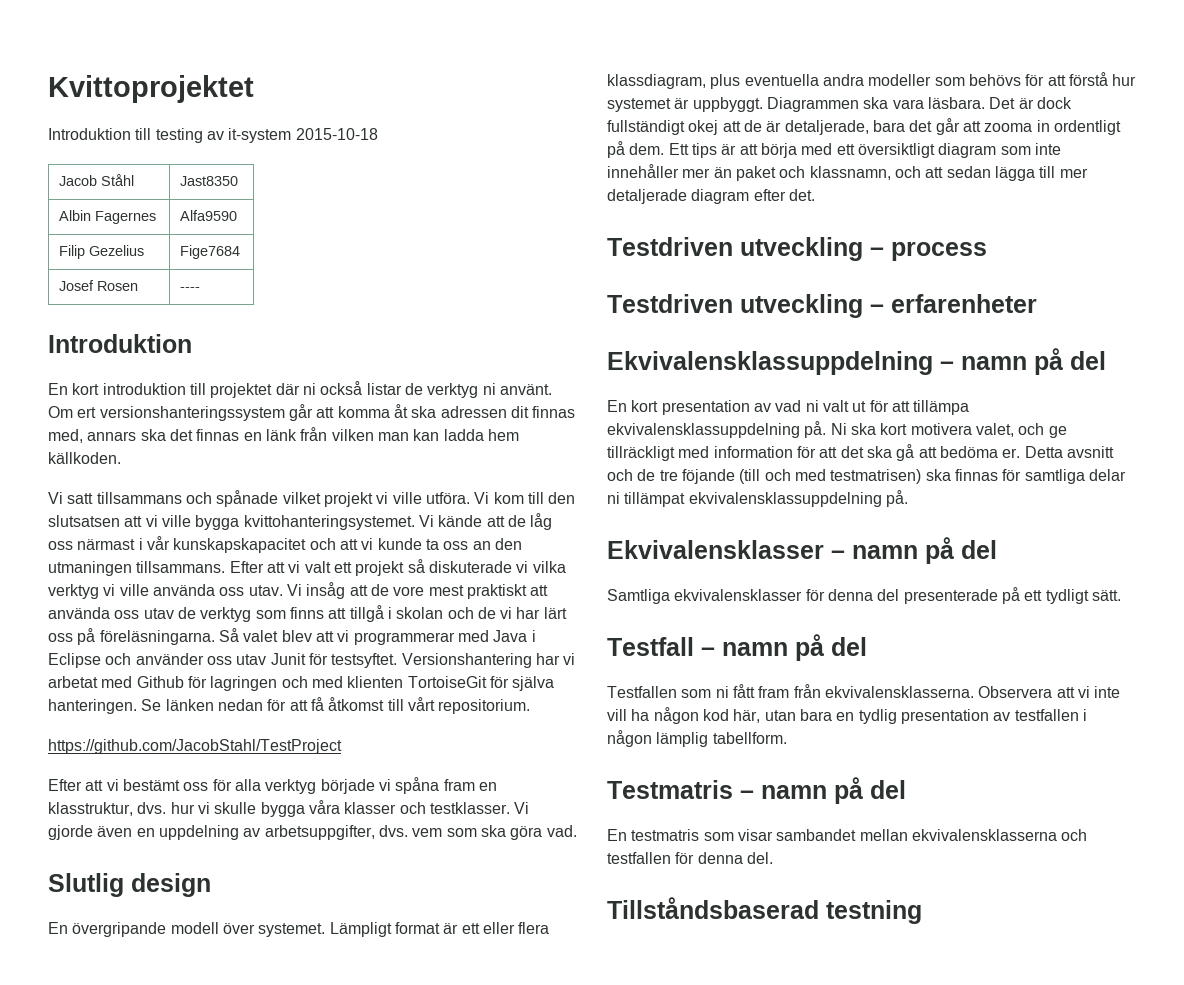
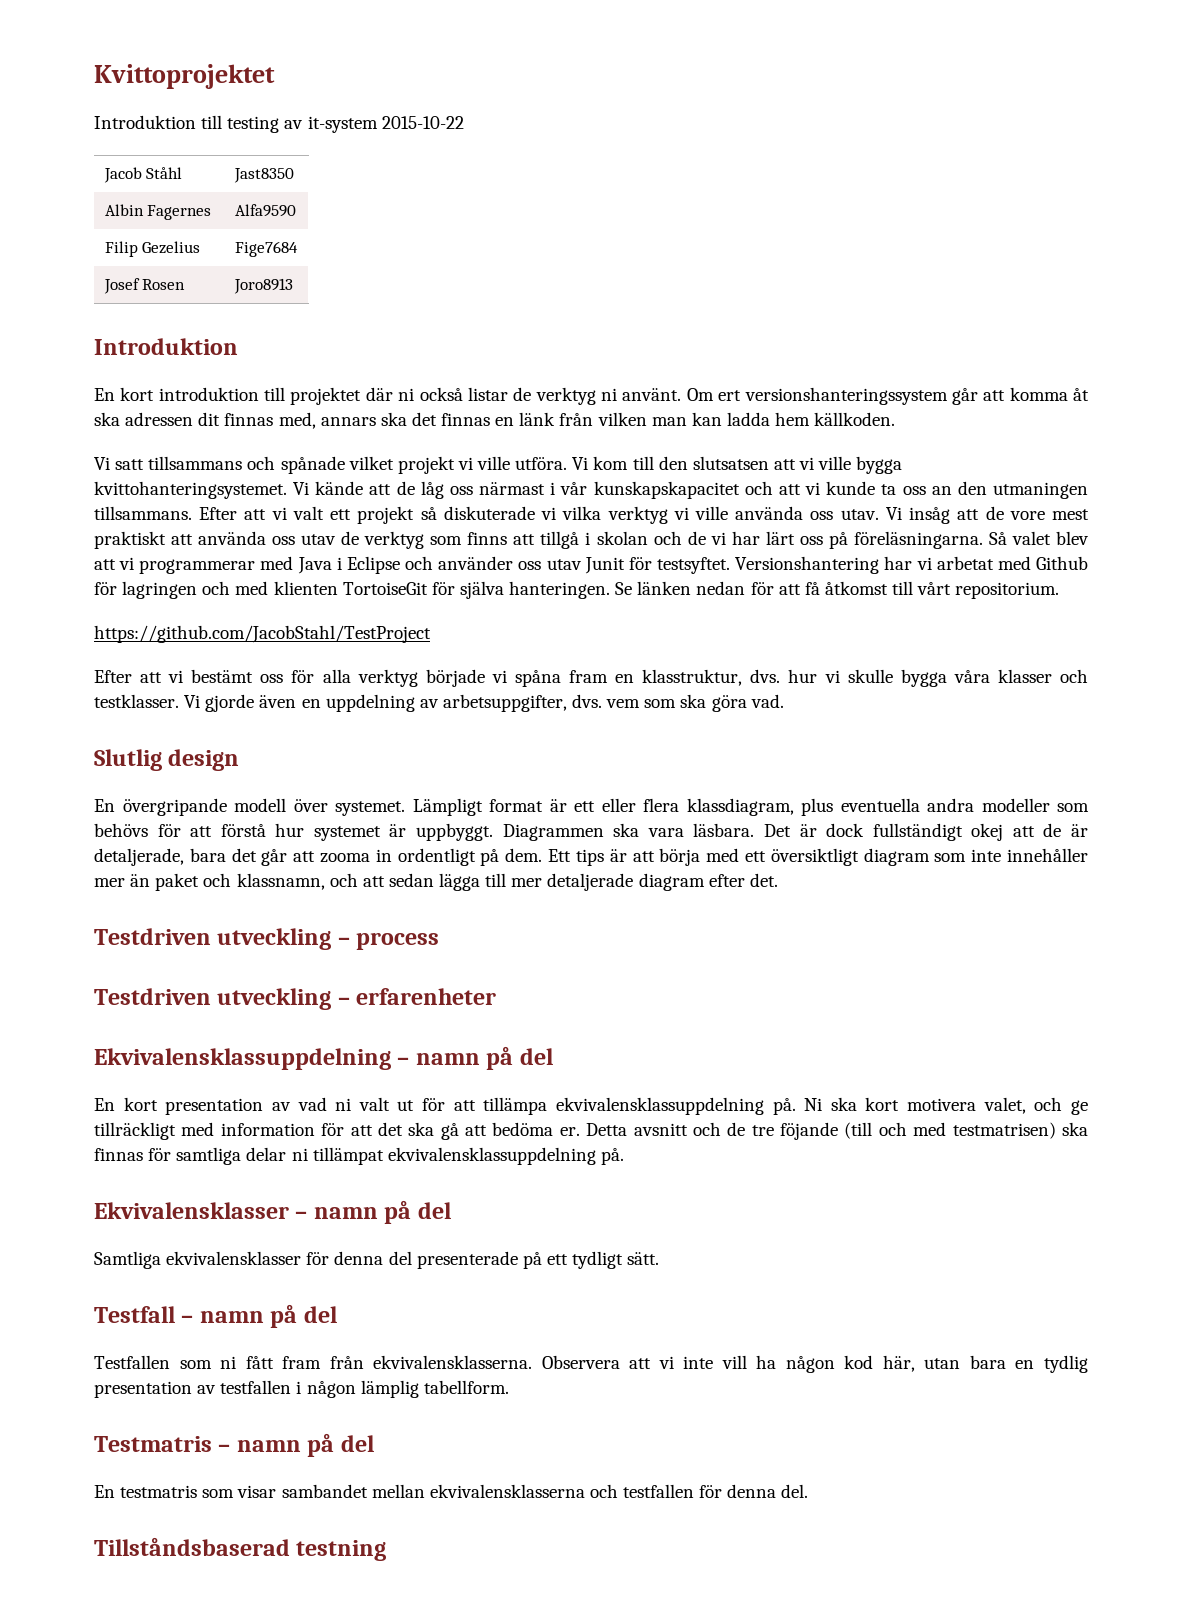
[295,128,378,140] 2015-10-18 -> [381,116,464,129] 2015-10-22
[180,287,201,291] ---- -> [233,278,293,294] Joro8913

